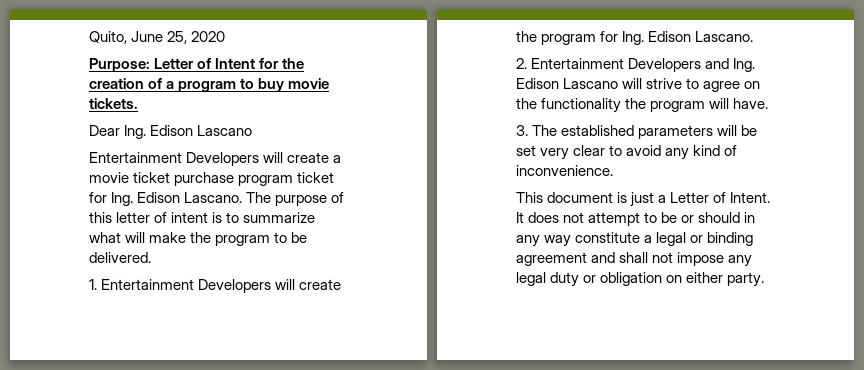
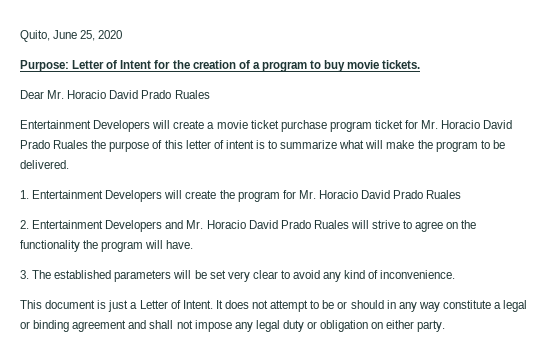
[124,125,253,139] Ing. Edison Lascano -> [47,90,210,99] Mr. Horacio David Prado Ruales
[111,192,272,206] Ing. Edison Lascano. The -> [421,120,513,129] [20,140,107,149] Mr. Horacio David Prado Ruales the
[622,31,754,45] Ing. Edison Lascano. -> [298,190,462,199] Mr. Horacio David Prado Ruales
[733,58,756,72] [516,78,619,89] Ing. Edison Lascano -> [186,220,349,229] Mr. Horacio David Prado Ruales

